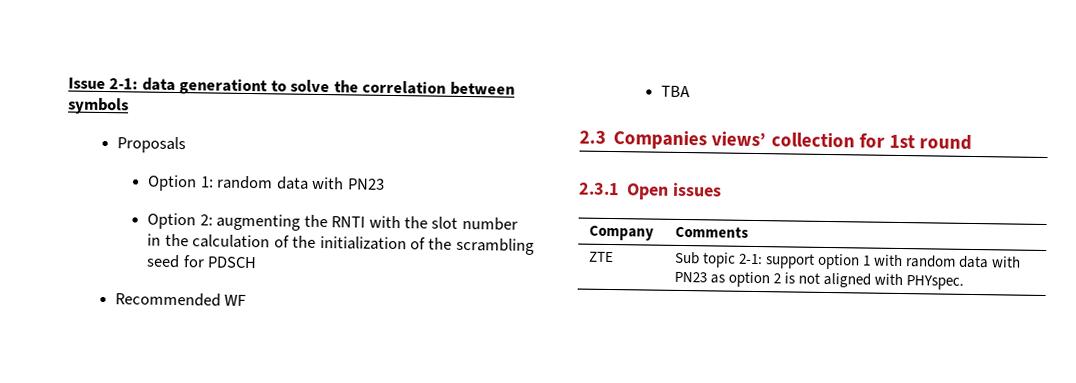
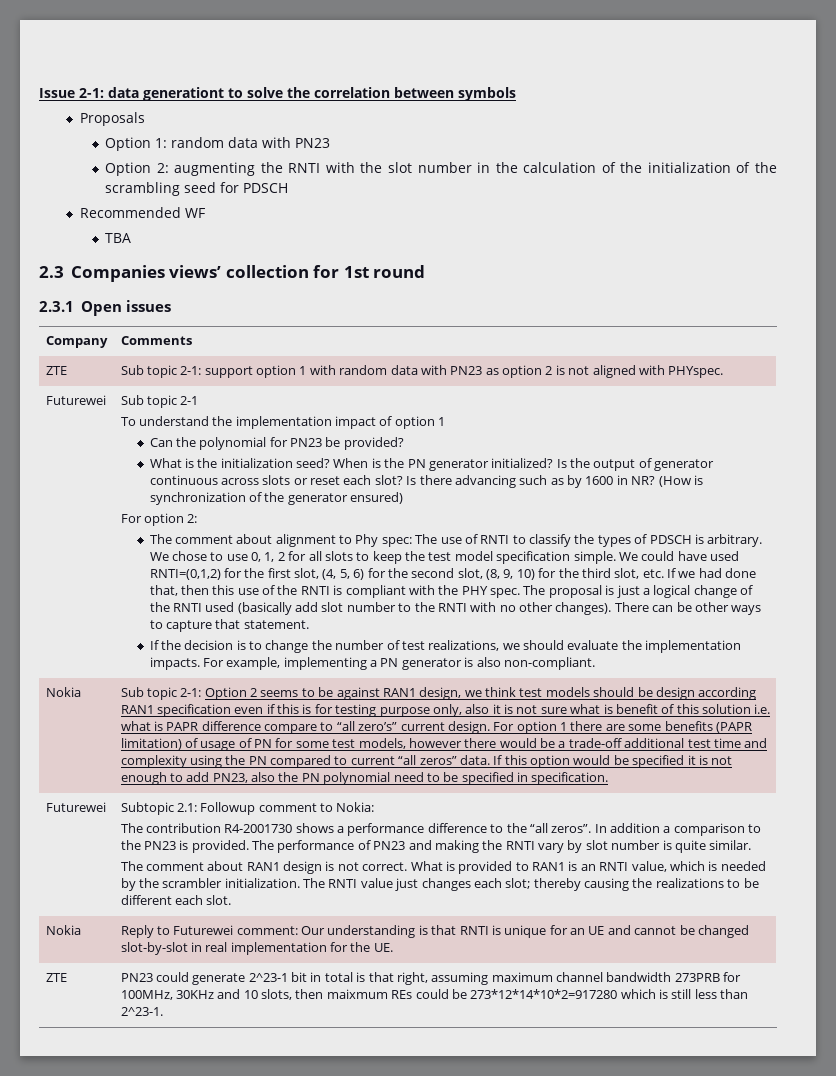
(964, 282) none -> [45,395,106,405] [120,395,199,408] [120,416,446,429] [149,437,404,450] [149,458,715,471] [149,475,703,488] [149,492,404,505] [120,513,198,526] [149,534,763,547] [149,551,740,564] [149,568,757,580] [149,585,754,598] [149,602,762,615] [149,619,309,632] [149,640,742,653] [149,657,595,670] [45,687,81,697] [120,687,757,700] [120,704,771,717] [120,721,752,734] [120,738,768,751] [120,755,733,768] [120,772,609,785] [45,802,106,812] [120,802,375,815] [120,823,762,836] [120,840,752,853] [120,861,766,874] [120,878,759,891] [120,895,232,905] [45,925,81,935] [120,925,749,938] [120,942,393,955] [45,973,67,982] [120,972,742,985] [120,989,749,1000] [120,1007,163,1016] // Futurewei | Sub topic 2-1 // To understand the implementation impact of option 1 // Can the polynomial for PN23 be provided? // What is the initialization seed? When is the PN generator initialized? Is the output of generator continuous across slots or reset each slot? Is there advancing such as by 1600 in NR? (How is synchronization of the generator ensured) // For option 2: // The comment about alignment to Phy spec: The use of RNTI to classify the types of PDSCH is arbitrary. We chose to use 0, 1, 2 for all slots to keep the test model specification simple. We could have used RNTI=(0,1,2) for the first slot, (4, 5, 6) for the second slot, (8, 9, 10) for the third slot, etc. If we had done that, then this use of the RNTI is compliant with the PHY spec. The proposal is just a logical change of the RNTI used (basically add slot number to the RNTI with no other changes). There can be other ways to capture that statement. // If the decision is to change the number of test realizations, we should evaluate the implementation impacts. For example, implementing a PN generator is also non-compliant. // Nokia | Sub topic 2-1: Option 2 seems to be against RAN1 design, we think test models should be design according RAN1 specification even if this is for testing purpose only, also it is not sure what is benefit of this solution i.e. what is PAPR difference compare to “all zero’s” current design. For option 1 there are some benefits (PAPR limitation) of usage of PN for some test models, however there would be a trade-off additional test time and complexity using the PN compared to current “all zeros” data. If this option would be specified it is not enough to add PN23, also the PN polynomial need to be specified in specification. // Futurewei | Subtopic 2.1: Followup comment to Nokia: // The contribution R4-2001730 shows a performance difference to the “all zeros”. In addition a comparison to the PN23 is provided. The performance of PN23 and making the RNTI vary by slot number is quite similar. // The comment about RAN1 design is not correct. What is provided to RAN1 is an RNTI value, which is needed by the scrambler initialization. The RNTI value just changes each slot; thereby causing the realizations to be different each slot. // Nokia | Reply to Futurewei comment: Our understanding is that RNTI is unique for an UE and cannot be changed slot-by-slot in real implementation for the UE. // ZTE | PN23 could generate 2^23-1 bit in total is that right, assuming maximum channel bandwidth 273PRB for 100MHz, 30KHz and 10 slots, then maixmum REs could be 273*12*14*10*2=917280 which is still less than 2^23-1.

